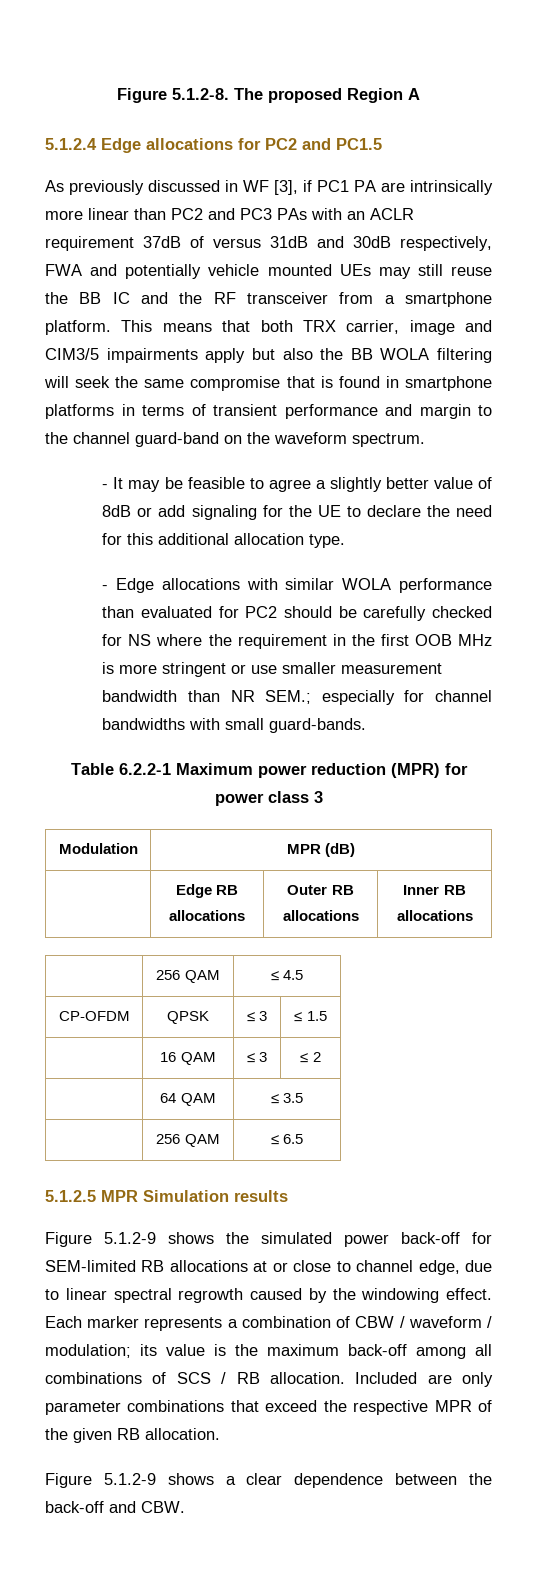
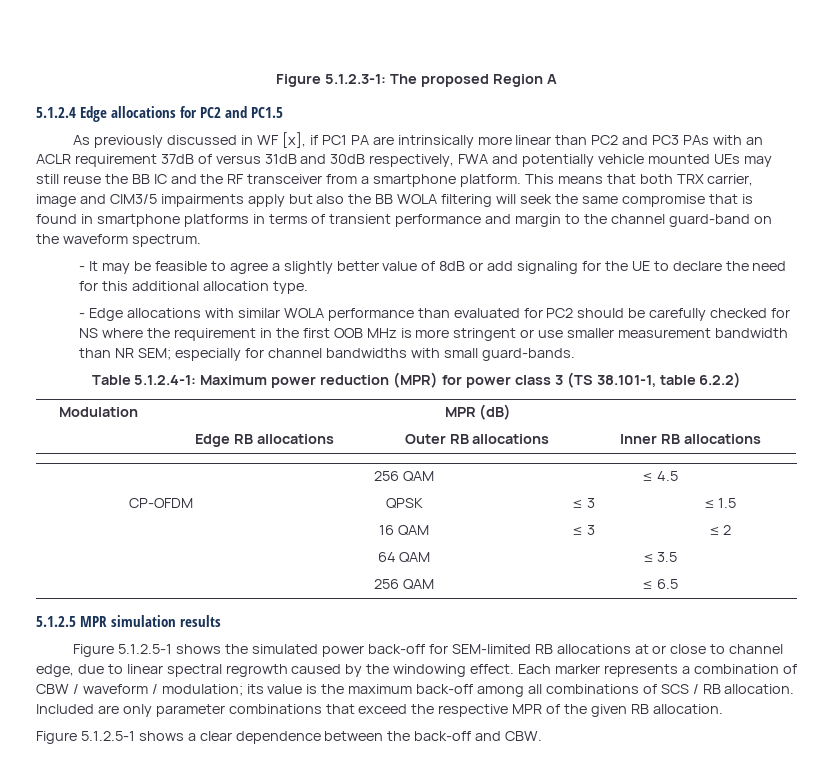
[117,88,229,103] Figure 5.1.2-8. -> [276,74,387,87] Figure 5.1.2.3-1:
[274,180,298,195] [3], -> [282,132,307,148] [x],
[265,690,312,704] SEM.; -> [138,348,172,360] SEM;
[118,763,171,775] 6.2.2-1 -> [134,375,197,385] 5.1.2.4-1:
(323, 797) none -> [566,372,742,388] (TS 38.101-1, table 6.2.2)
[143,1190,229,1202] Simulation -> [111,615,177,627] simulation
[104,1232,156,1244] 5.1.2-9 -> [118,644,173,654] 5.1.2.5-1
[103,1473,156,1485] 5.1.2-9 -> [80,731,135,741] 5.1.2.5-1

